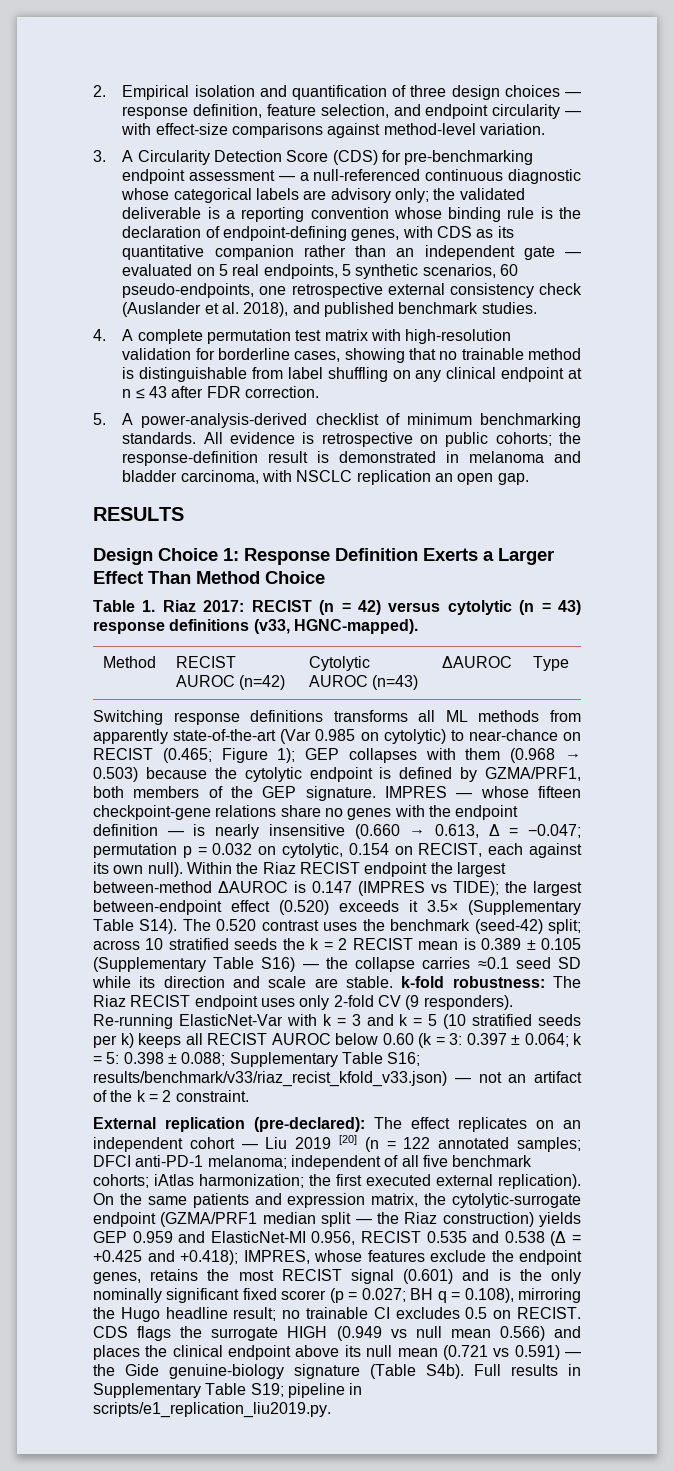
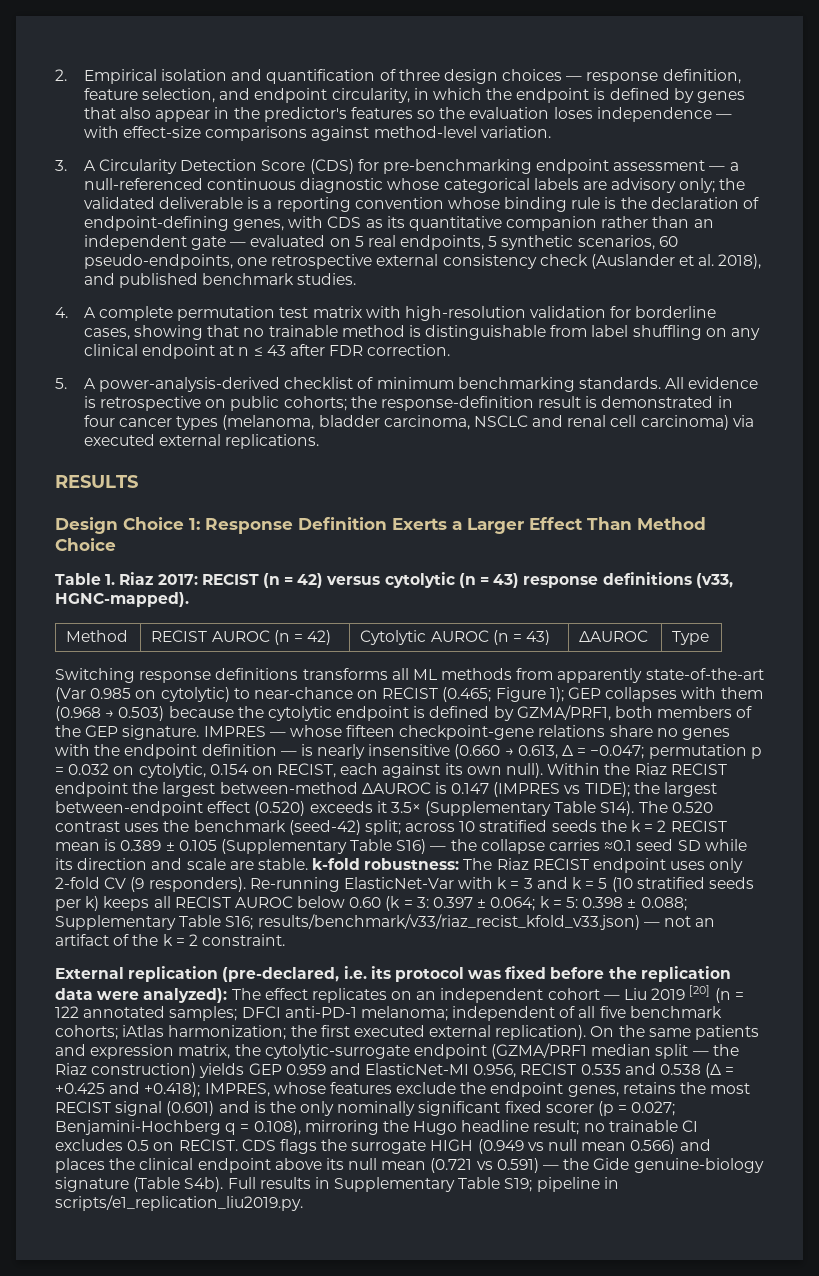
[492,104,561,119] circularity -> [331,88,746,103] [83,107,712,122] circularity, in which the endpoint is defined by genes that also appear in the predictor's features so the evaluation loses independence
[469,451,582,463] [122,470,529,485] melanoma and bladder carcinoma, with NSCLC replication an open gap. -> [83,415,754,430] [83,434,320,449] four cancer types (melanoma, bladder carcinoma, NSCLC and renal cell carcinoma) via executed external replications.
[239,675,286,690] (n=42) -> [273,630,332,645] (n = 42)
[372,675,419,690] (n=43) -> [492,630,551,645] (n = 43)
[254,1117,365,1132] (pre-declared): -> [222,966,731,982] [55,988,228,1003] (pre-declared, i.e. its protocol was fixed before the replication data were analyzed):
[410,1288,434,1300] BH -> [55,1120,221,1135] Benjamini-Hochberg

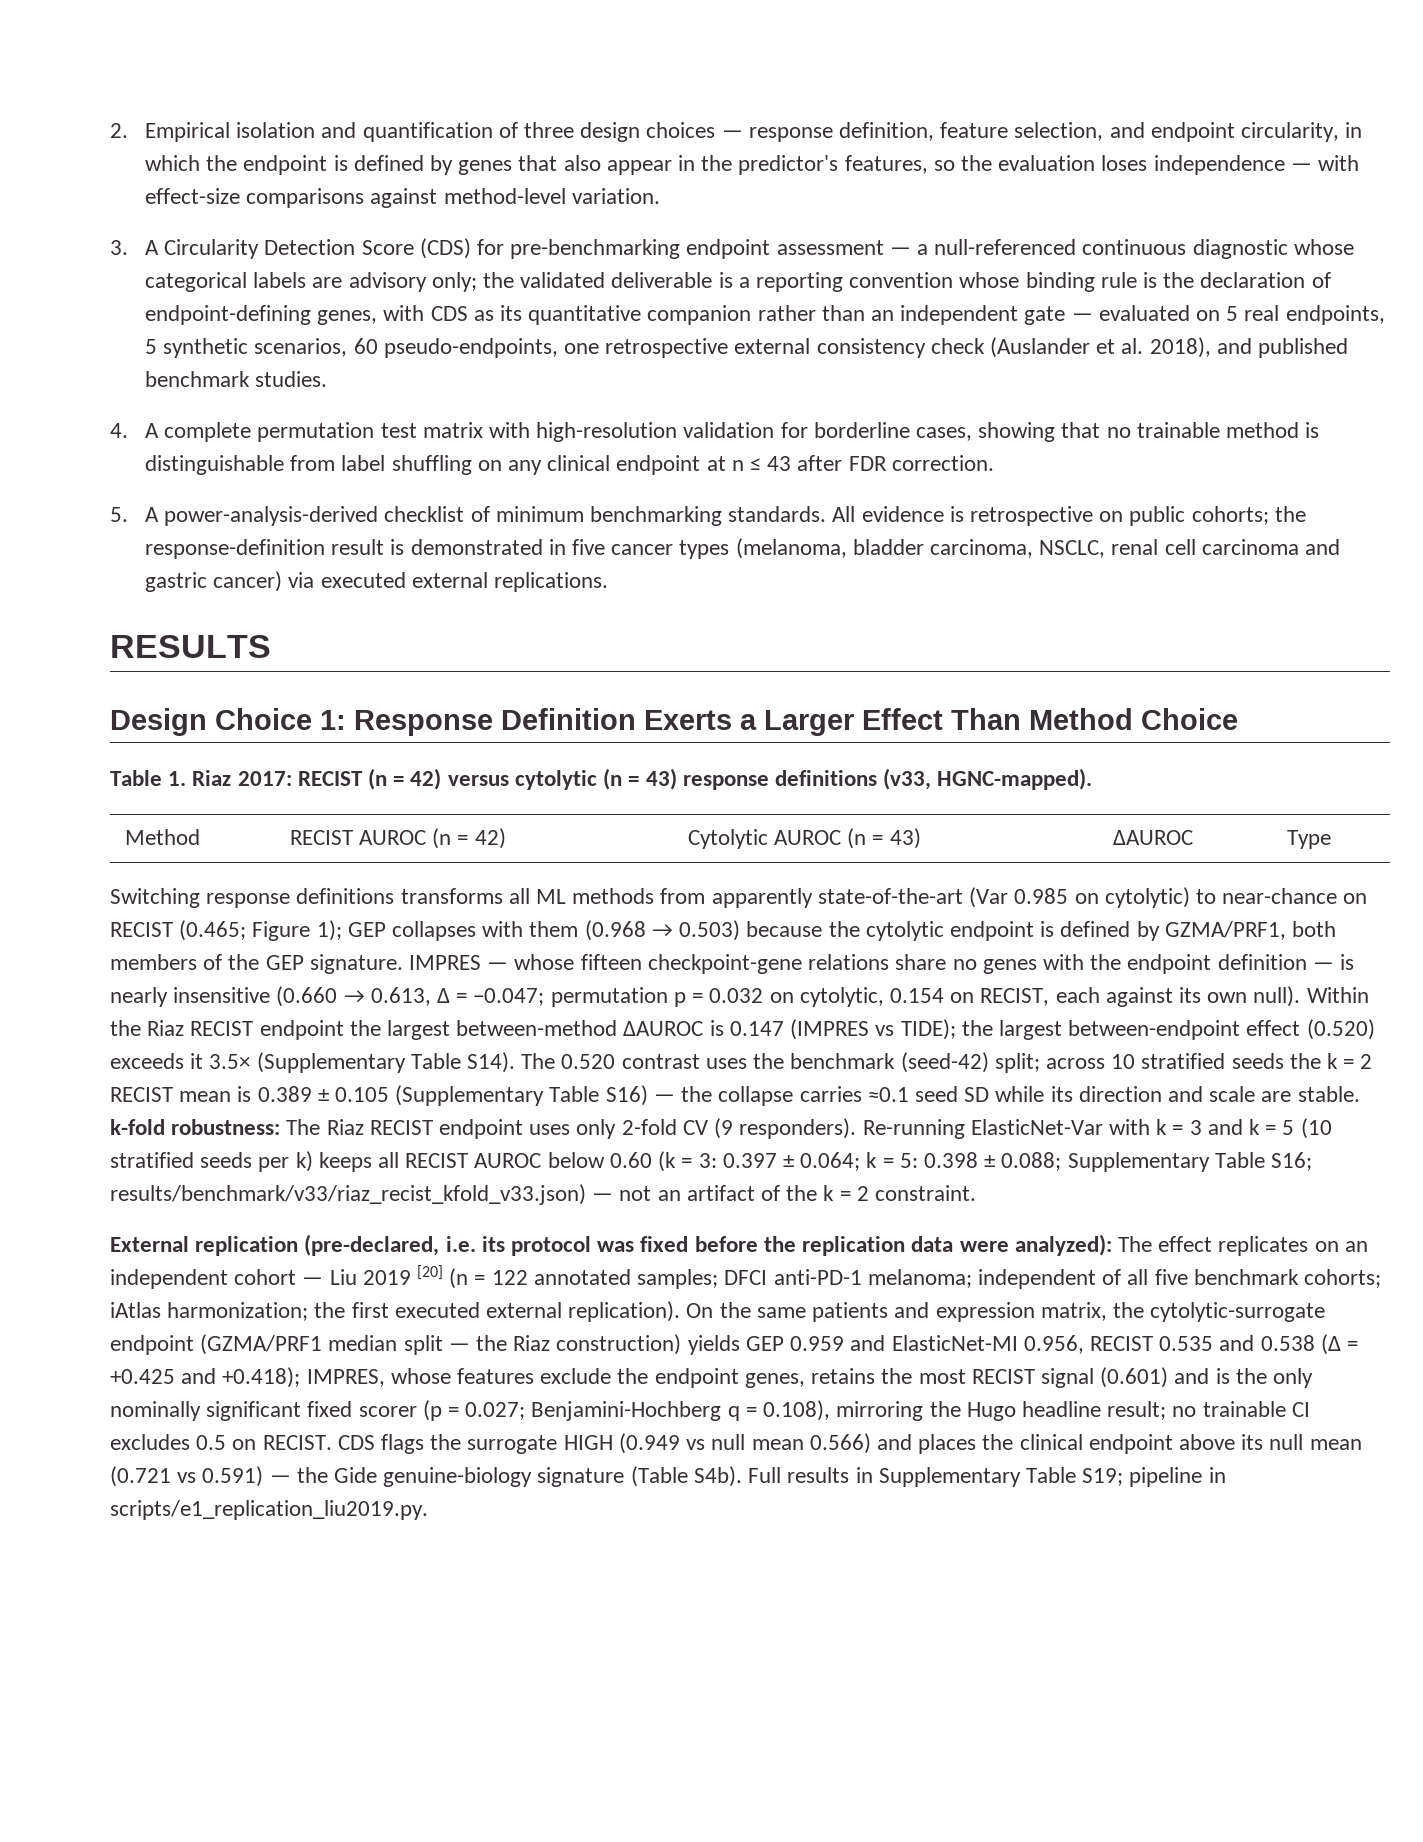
[350,107,413,119] features -> [844,155,928,174] features,
[83,415,115,427] four -> [571,539,605,555] five
[473,415,729,430] NSCLC and renal cell carcinoma) -> [1039,539,1341,558] [144,571,283,592] NSCLC, renal cell carcinoma and gastric cancer)

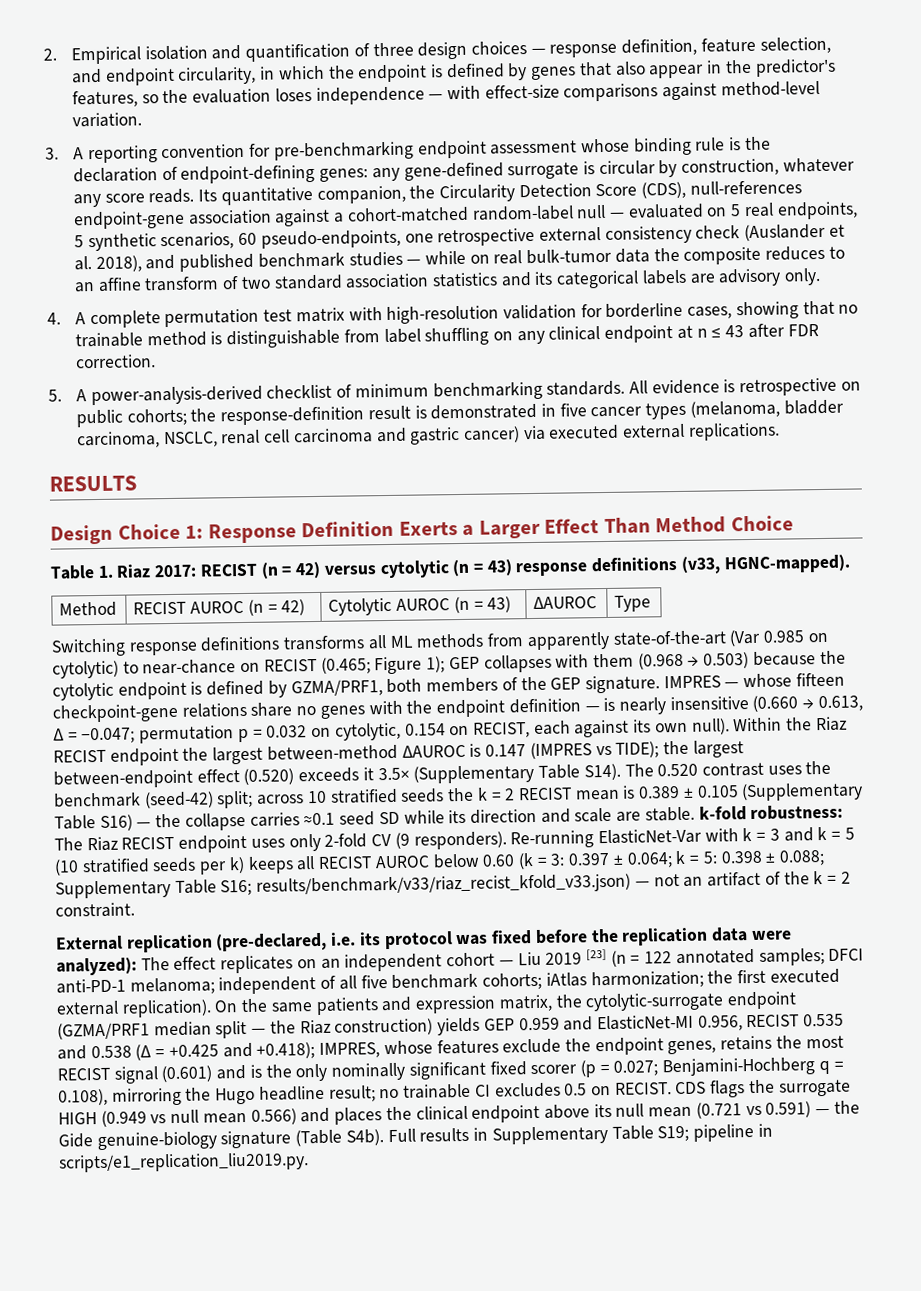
[164,238,1354,259] [144,272,954,292] Circularity Detection Score (CDS) for pre-benchmarking endpoint assessment — a null-referenced continuous diagnostic whose categorical labels are advisory only; the validated deliverable is a reporting convention -> [87,140,578,164] reporting convention for pre-benchmarking endpoint assessment
[317,305,1066,325] genes, with CDS as its quantitative companion rather than an independent gate -> [319,157,855,182] [72,180,802,208] [72,204,607,230] genes: any gene-defined surrogate is circular by construction, whatever any score reads. Its quantitative companion, the Circularity Detection Score (CDS), null-references endpoint-gene association against a cohort-matched random-label null
[255,371,328,387] studies. -> [348,245,845,267] [73,267,822,293] studies — while on real bulk-tumor data the composite reduces to an affine transform of two standard association statistics and its categorical labels are advisory only.
[417,1265,444,1280] [20] -> [585,949,607,961] [23]

